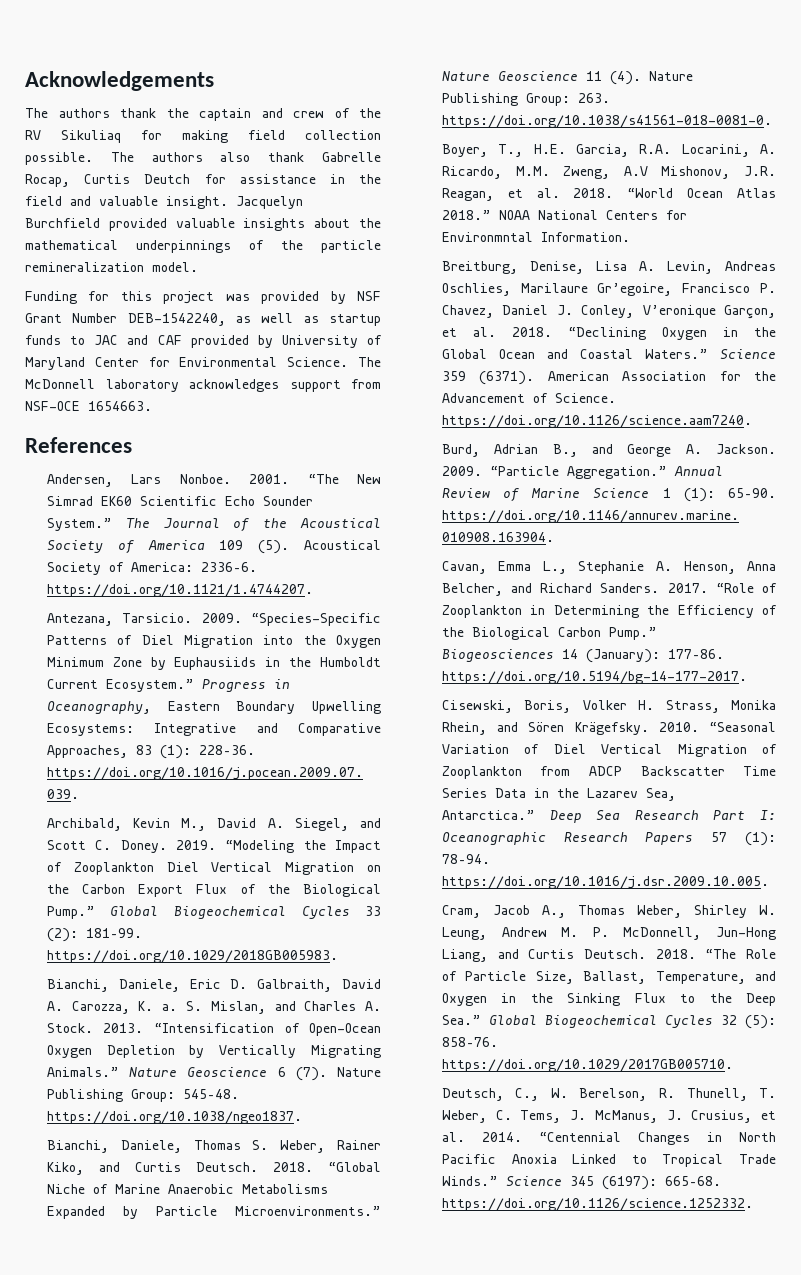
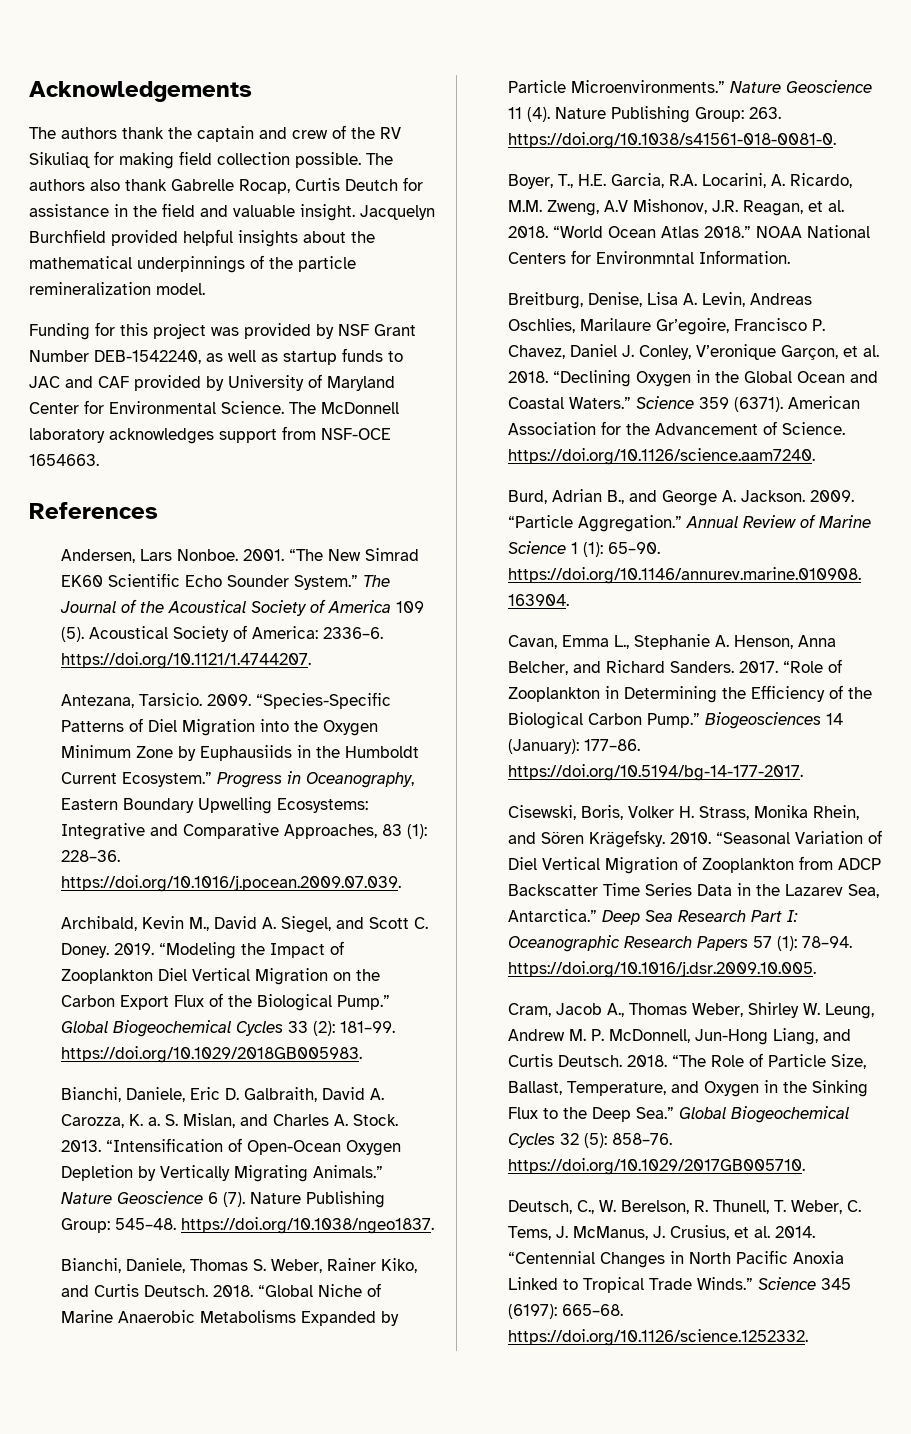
[175,218,235,228] valuable -> [183,229,233,246] helpful

